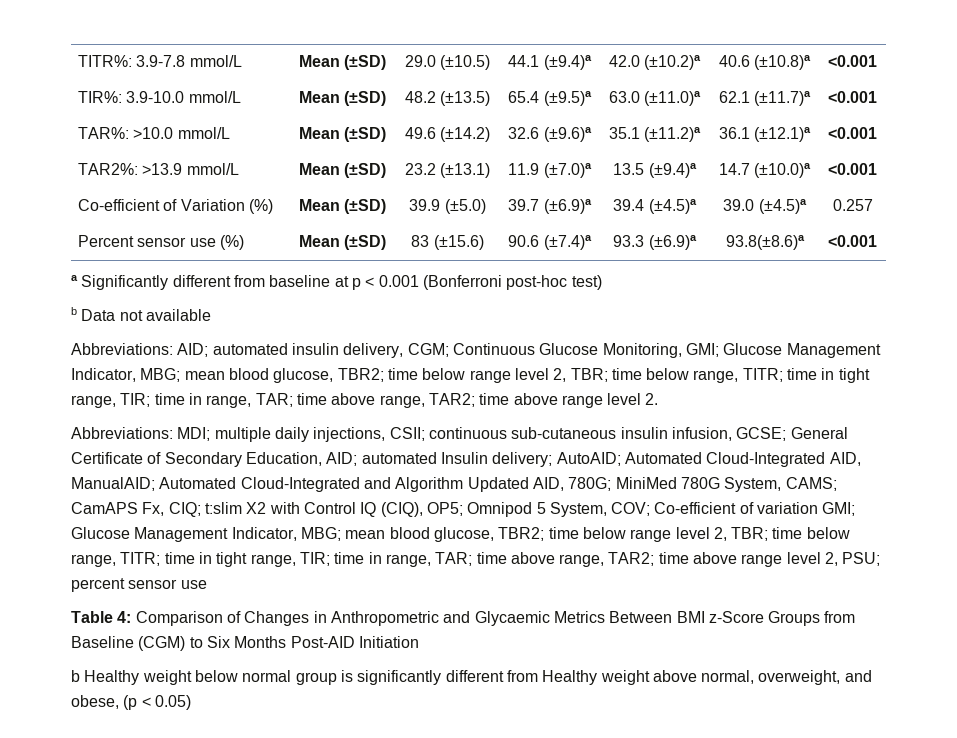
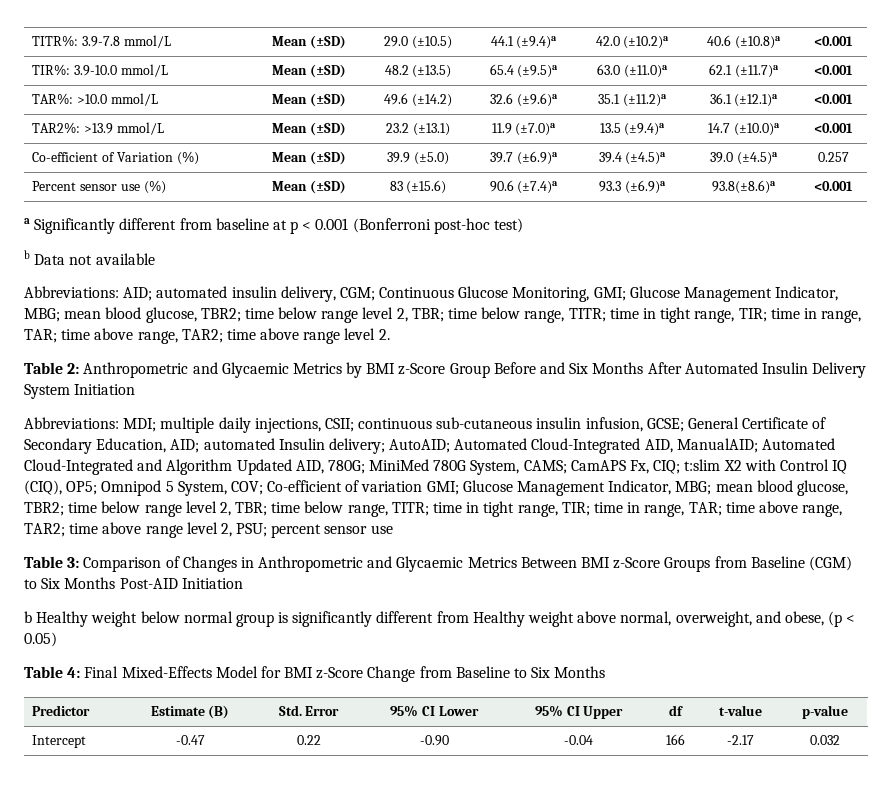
(659, 399) none -> [24,362,867,378] [24,384,136,399] // Table 2: Anthropometric and Glycaemic Metrics by BMI z-Score Group Before and Six Months After Automated Insulin Delivery System Initiation
[117,611,132,623] 4: -> [67,557,80,568] 3:
(191, 702) none -> [24,666,606,682] [32,705,91,716] [150,705,230,719] [278,705,340,716] [390,705,479,717] [534,705,624,719] [668,705,683,716] [719,705,762,716] [801,705,848,719] [32,735,87,748] [175,735,205,745] [296,735,321,745] [419,735,449,746] [564,735,593,745] [665,734,685,745] [727,735,754,745] [809,735,840,745] // Table 4: Final Mixed-Effects Model for BMI z-Score Change from Baseline to Six Months // Predictor | Estimate (B) | Std. Error | 95% CI Lower | 95% CI Upper | df | t-value | p-value // Intercept | -0.47 | 0.22 | -0.90 | -0.04 | 166 | -2.17 | 0.032

